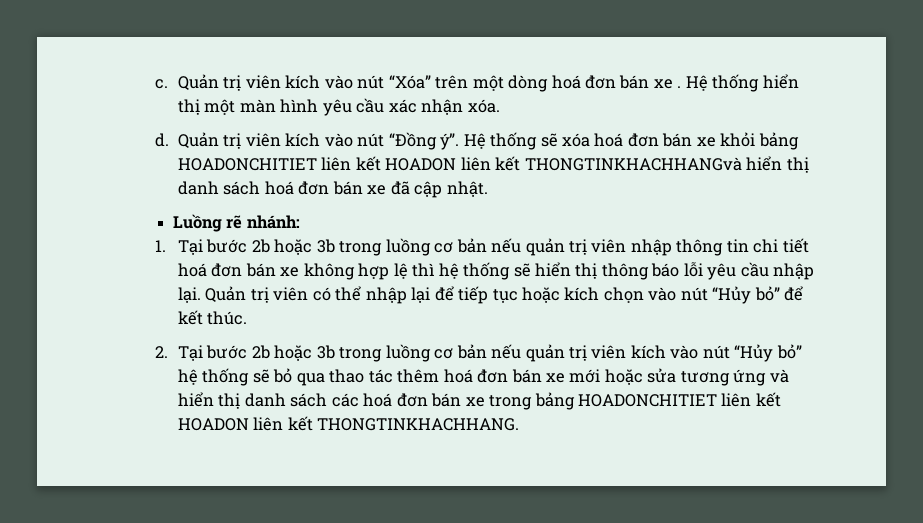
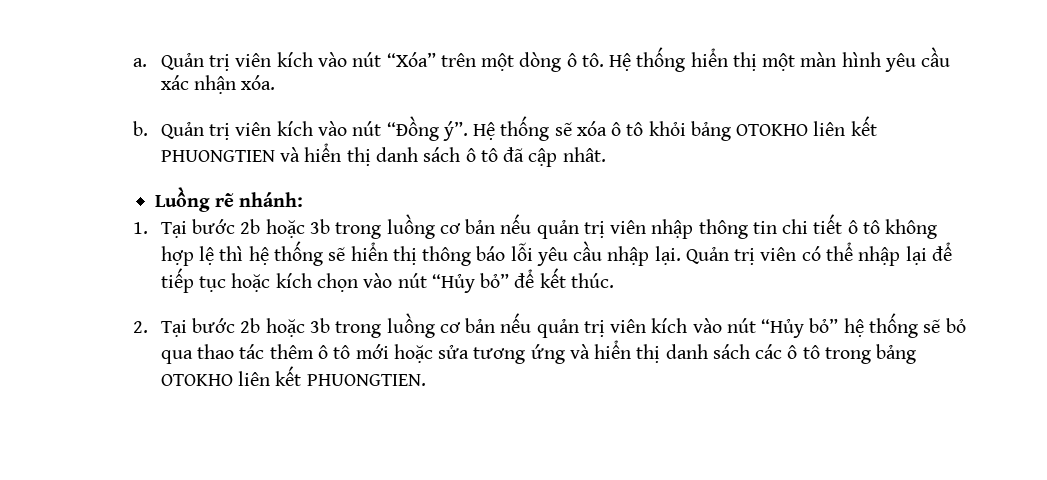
[154,79,168,89] c. -> [133,58,148,67] a.
[551,75,682,89] hoá đơn bán xe . -> [566,53,604,67] ô tô.
[154,133,169,147] d. -> [133,121,149,136] b.
[594,133,716,147] hoá đơn bán xe -> [611,122,644,136] ô tô
[177,156,809,173] [177,181,387,195] HOADONCHITIET liên kết HOADON liên kết THONGTINKHACHHANGvà hiển thị danh sách hoá đơn bán xe -> [736,116,877,136] [160,143,498,166] OTOKHO liên kết PHUONGTIEN và hiển thị danh sách ô tô
[446,181,488,197] nhật. -> [562,147,606,162] nhât.
[177,263,300,277] hoá đơn bán xe -> [847,220,880,234] ô tô
[443,369,565,383] hoá đơn bán xe -> [318,345,351,359] ô tô
[363,393,485,407] hoá đơn bán xe -> [787,345,820,359] ô tô
[577,392,781,407] [177,416,520,431] HOADONCHITIET liên kết HOADON liên kết THONGTINKHACHHANG. -> [160,366,426,386] OTOKHO liên kết PHUONGTIEN.

